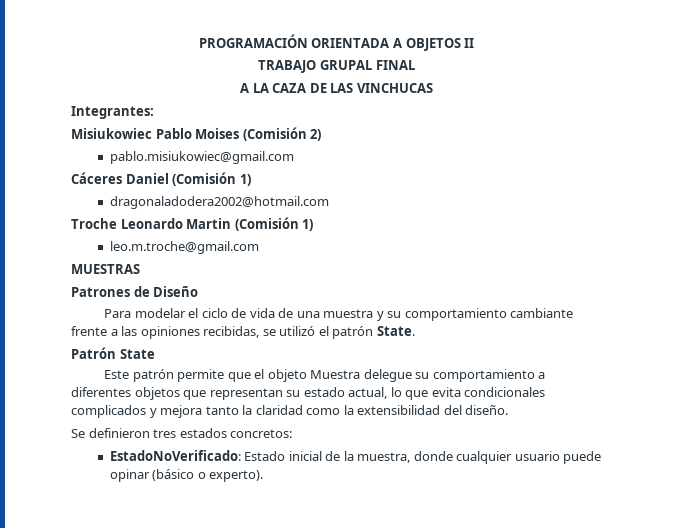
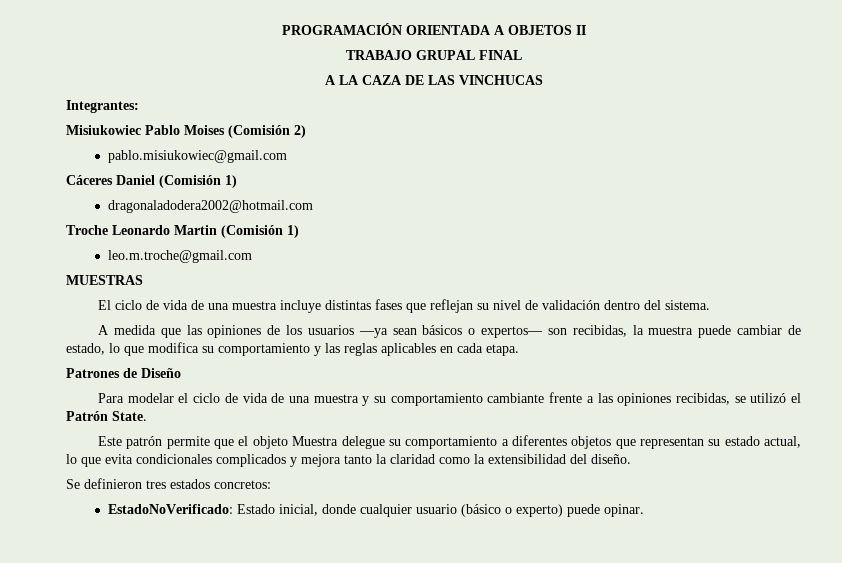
(140, 269) none -> [98,299,711,313] [98,325,802,338] [66,342,519,356] // El ciclo de vida de una muestra incluye distintas fases que reflejan su nivel de validación dentro del sistema. // A medida que las opiniones de los usuarios —ya sean básicos o expertos— son recibidas, la muestra puede cambiar de estado, lo que modifica su comportamiento y las reglas aplicables en cada etapa.
[332,326,374,339] patrón -> [66,411,108,421] Patrón
[71,347,155,359] // Patrón State -> (147, 416) none
[288,451,602,464] [109,469,264,482] inicial de la muestra, donde cualquier usuario puede opinar (básico o experto). -> [278,504,644,517] inicial, donde cualquier usuario (básico o experto) puede opinar.

